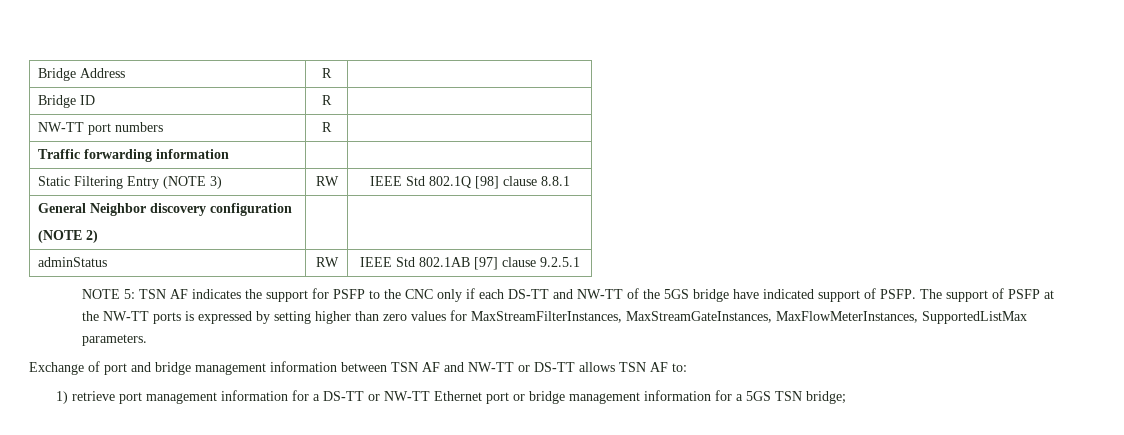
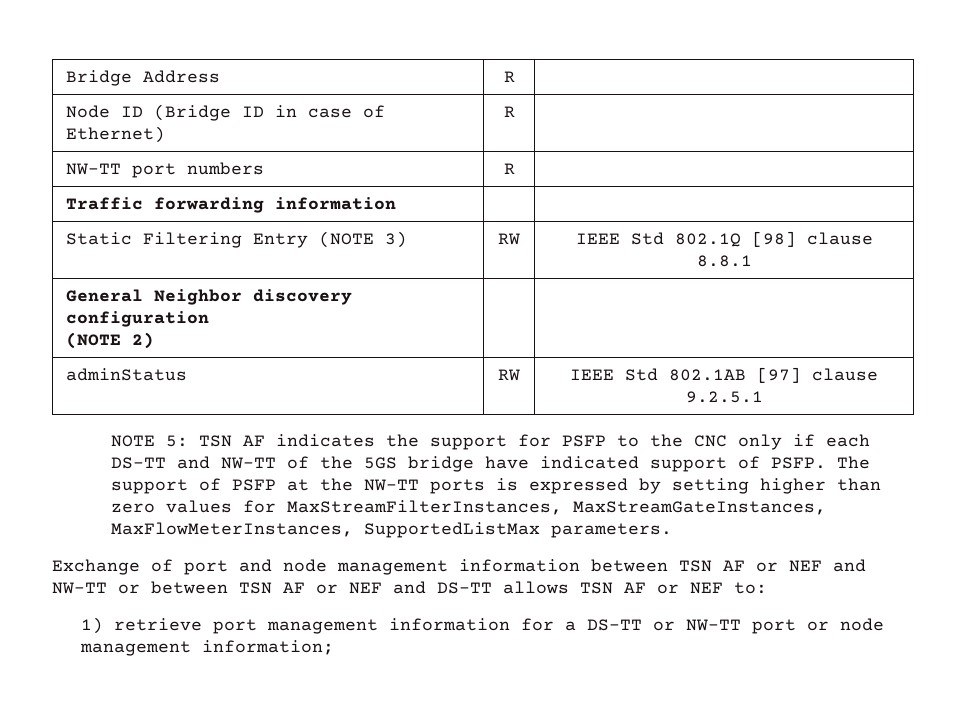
[38,95,96,108] Bridge ID -> [66,104,386,121] [66,126,166,143] Node ID (Bridge ID in case of Ethernet)
[155,362,191,375] bridge -> [283,559,327,572] node
(440, 367) none -> [756,560,822,572] or NEF
(530, 368) none -> [151,581,426,594] between TSN AF or NEF and
(668, 367) none -> [657,582,723,594] or NEF
[433,391,482,401] Ethernet -> (742, 625) none
[528,390,846,404] bridge management information for a 5GS TSN bridge; -> [840,618,885,631] [80,640,335,656] node management information;

